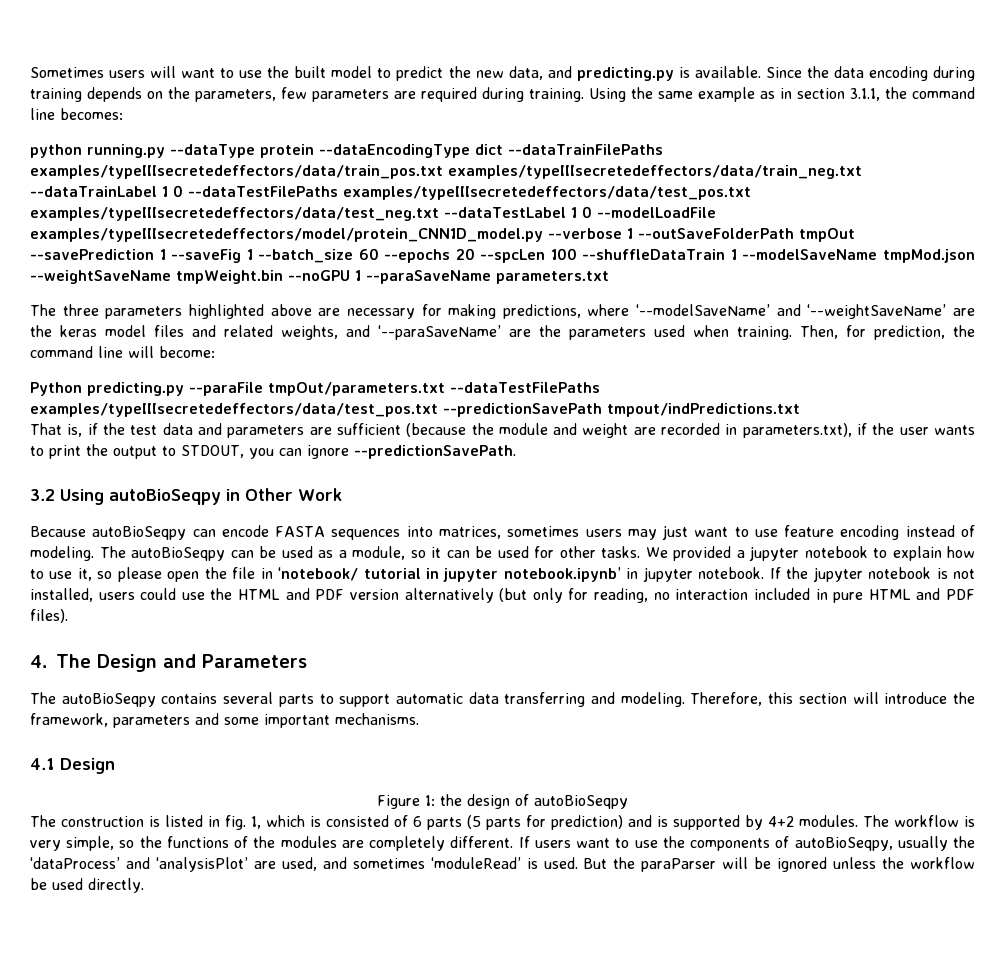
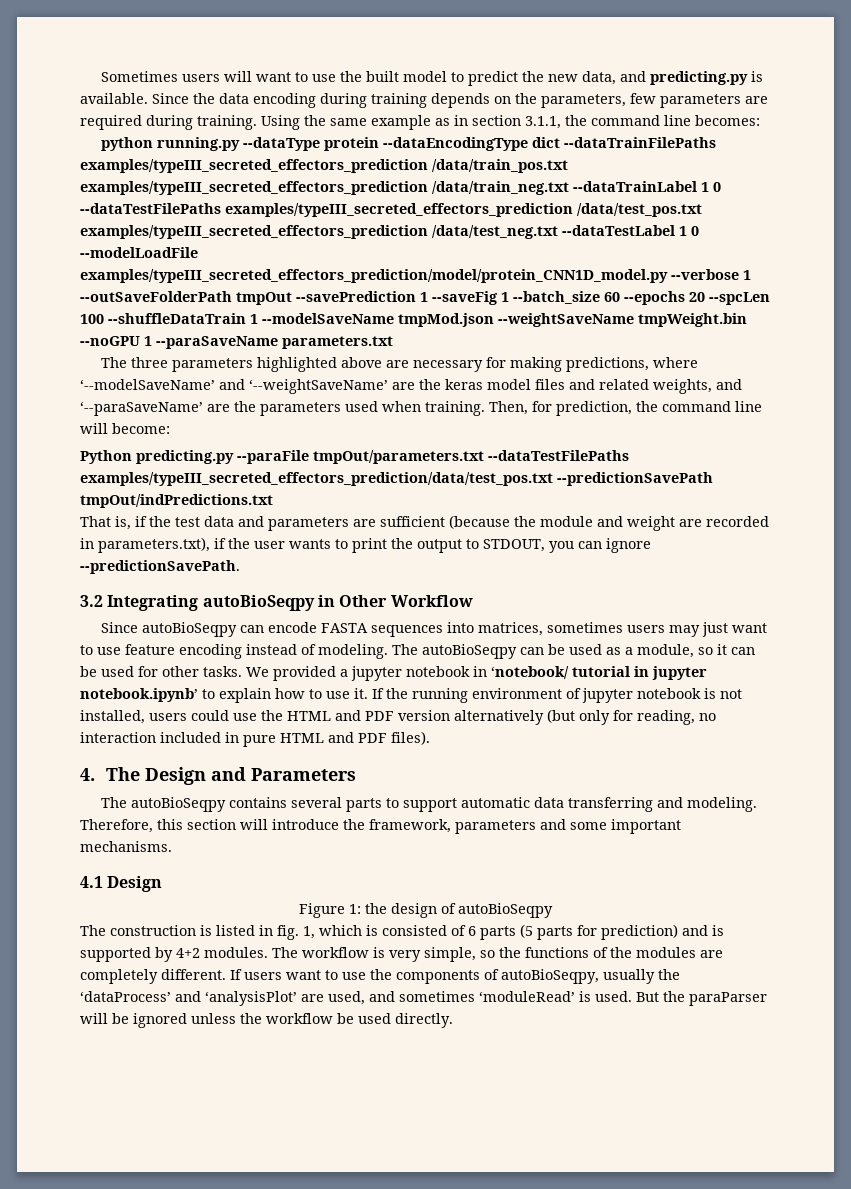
[30,165,862,179] [30,185,751,200] [30,207,439,221] examples/typeIIIsecretedeffectors/data/train_pos.txt examples/typeIIIsecretedeffectors/data/train_neg.txt --dataTrainLabel 1 0 --dataTestFilePaths examples/typeIIIsecretedeffectors/data/test_pos.txt examples/typeIIIsecretedeffectors/data/test_neg.txt -> [80,159,568,173] [80,181,721,195] [80,203,702,217] [80,225,558,239] examples/typeIII_secreted_effectors_prediction /data/train_pos.txt examples/typeIII_secreted_effectors_prediction /data/train_neg.txt --dataTrainLabel 1 0 --dataTestFilePaths examples/typeIII_secreted_effectors_prediction /data/test_pos.txt examples/typeIII_secreted_effectors_prediction /data/test_neg.txt
[30,228,543,242] examples/typeIIIsecretedeffectors/model/protein_CNN1D_model.py -> [80,269,668,283] examples/typeIII_secreted_effectors_prediction/model/protein_CNN1D_model.py
[30,403,800,417] examples/typeIIIsecretedeffectors/data/test_pos.txt --predictionSavePath tmpout/indPredictions.txt -> [80,472,713,486] [80,494,273,508] examples/typeIII_secreted_effectors_prediction/data/test_pos.txt --predictionSavePath tmpOut/indPredictions.txt
[60,489,104,505] Using -> [107,595,199,611] Integrating
[298,488,342,501] [30,526,86,537] Work // Because -> [390,595,473,607] [101,622,139,633] Workflow // Since
[873,546,975,561] [30,567,256,582] to explain how to use it, so please open the file -> (470, 671) none
[626,567,809,582] in jupyter notebook. If the -> [202,688,581,703] to explain how to use it. If the running environment of

